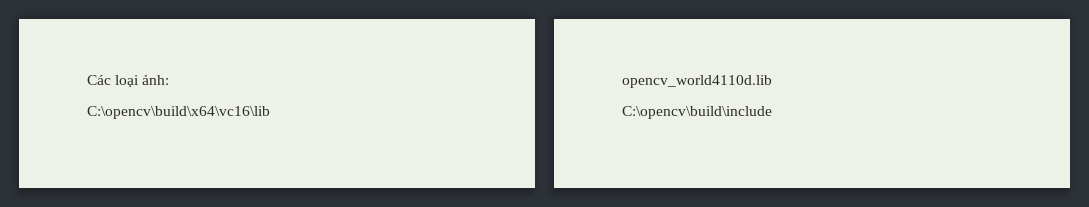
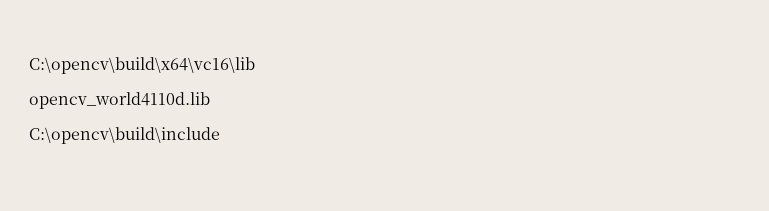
[87,75,170,87] Các loại ảnh: // -> (29, 65) none

